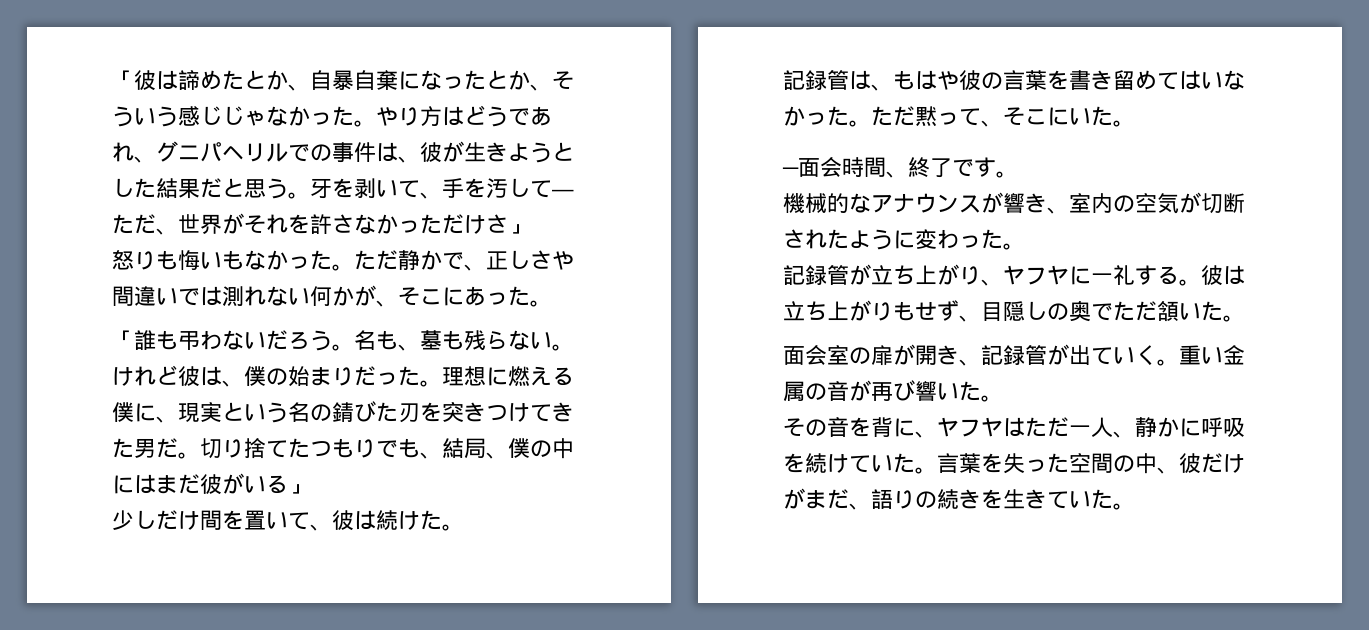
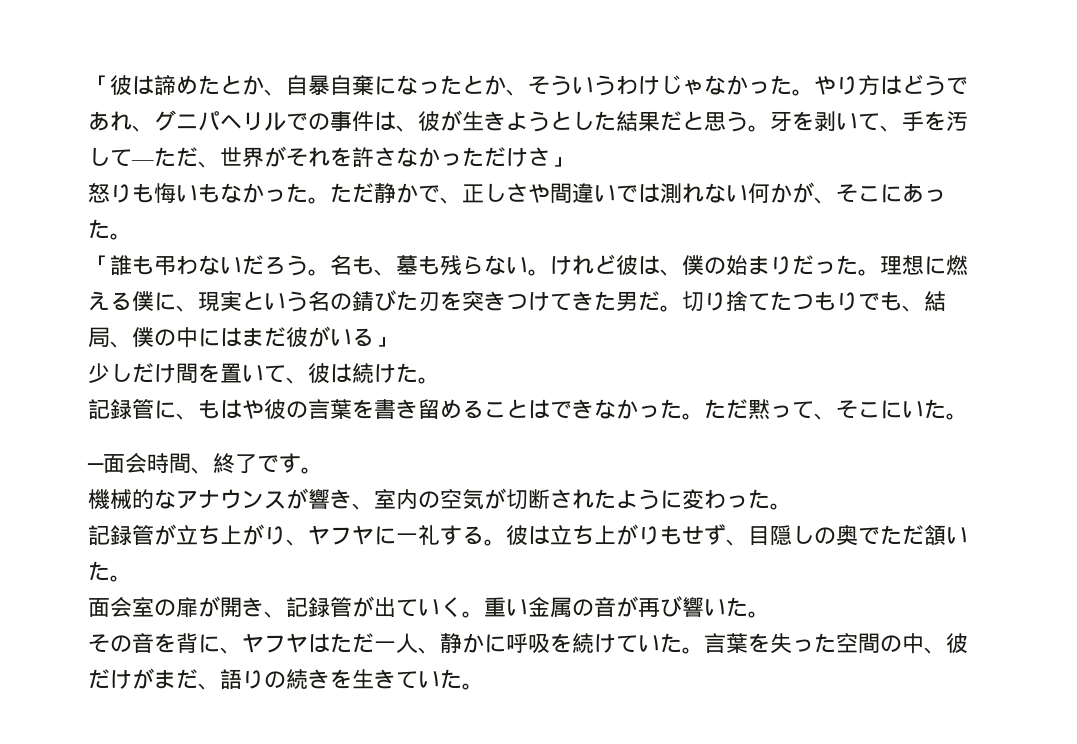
[178,106,222,126] 感じ -> [616,75,660,95] わけ
[849,70,871,90] は -> [154,400,176,419] に
[1157,70,1223,90] てはい -> [462,399,594,419] ることはでき

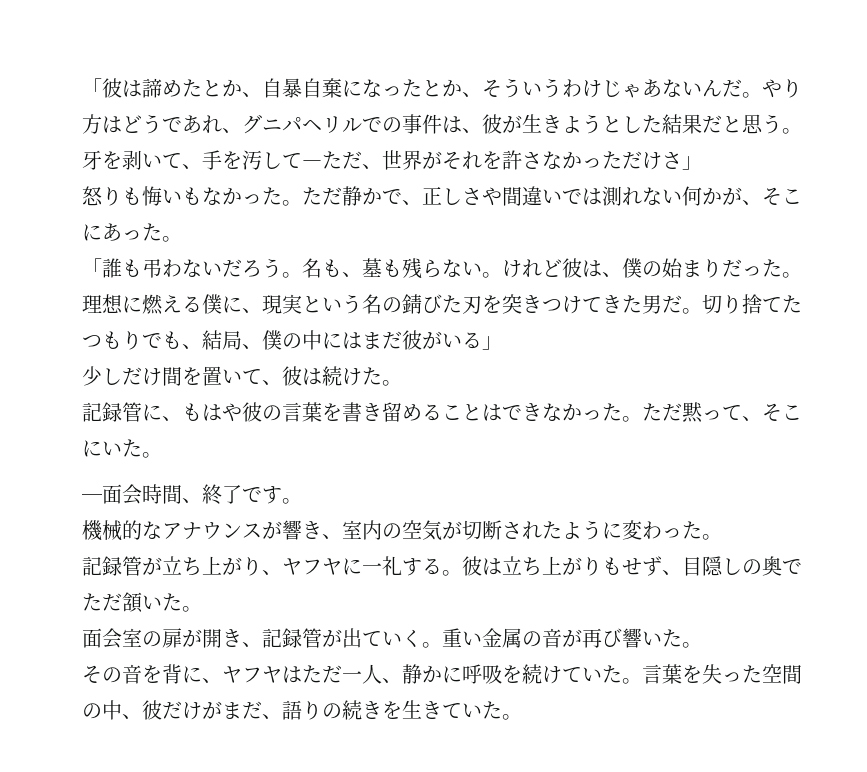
[704,75,792,95] なかった -> [642,79,742,97] あないんだ

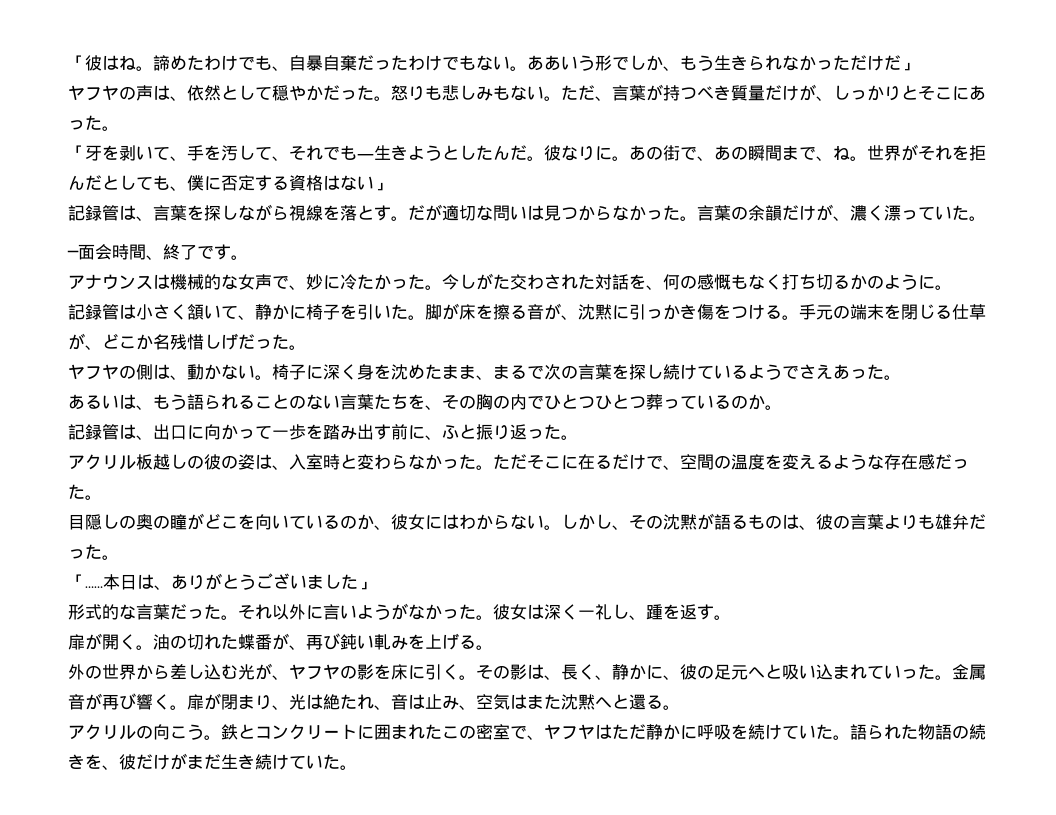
[142,78,802,98] [82,114,802,134] 諦めたとか、自暴自棄になったとか、そういうわけじゃあないんだ。やり方はどうであれ、グニパヘリルでの事件は、彼が生きようとした結果だと思う。 -> [119,55,918,71] [68,84,986,101] [68,115,119,131] [68,145,85,159] ね。諦めたわけでも、自暴自棄だったわけでもない。ああいう形でしか、もう生きられなかっただけだ」 // ヤフヤの声は、依然として穏やかだった。怒りも悲しみもない。ただ、言葉が持つべき質量だけが、しっかりとそこにあった。 // 「
[302,150,702,170] [82,186,802,206] [82,223,182,242] [82,258,802,279] [82,294,802,315] [82,330,502,350] [82,366,402,386] [82,402,802,423] [82,440,102,457] ―ただ、世界がそれを許さなかっただけさ」 // 怒りも悔いもなかった。ただ静かで、正しさや間違いでは測れない何かが、そこにあった。 // 「誰も弔わないだろう。名も、墓も残らない。けれど彼は、僕の始まりだった。理想に燃える僕に、現実という名の錆びた刃を突きつけてきた男だ。切り捨てたつもりでも、結局、僕の中にはまだ彼がいる」 // 少しだけ間を置いて、彼は続けた。 // 記録管に、もはや彼の言葉を書き留めることはできなかった。ただ黙って、そこに -> [272,144,986,161] [68,175,391,191] [68,204,935,221] 、それでも―生きようとしたんだ。彼なりに。あの街で、あの瞬間まで、ね。世界がそれを拒んだとしても、僕に否定する資格はない」 // 記録管は、言葉を探しながら視線を落とす。だが適切な問いは見つからなかった。言葉の余韻だけが、濃く漂って
[82,520,162,541] 機械的な -> (248, 257) none
[262,520,722,541] [82,556,802,576] [82,592,202,613] [82,628,702,649] [82,664,202,684] が響き、室内の空気が切断されたように変わった。 // 記録管が立ち上がり、ヤフヤに一礼する。彼は立ち上がりもせず、目隠しの奥でただ頷いた。 // 面会室の扉が開き、記録管が出ていく。重い金属の音が再び響いた。 // その音を背に -> [153,273,952,290] [68,303,986,320] [68,333,306,350] [68,364,901,380] [68,394,782,410] [68,424,578,440] [68,454,969,470] [68,484,102,500] [68,513,986,530] [68,544,119,560] [68,573,375,590] [68,603,731,620] [68,633,493,650] [68,663,986,680] [68,693,680,710] [68,724,527,740] は機械的な女声で、妙に冷たかった。今しがた交わされた対話を、何の感慨もなく打ち切るかのように。 // 記録管は小さく頷いて、静かに椅子を引いた。脚が床を擦る音が、沈黙に引っかき傷をつける。手元の端末を閉じる仕草が、どこか名残惜しげだった。 // ヤフヤの側は、動かない。椅子に深く身を沈めたまま、まるで次の言葉を探し続けているようでさえあった。 // あるいは、もう語られることのない言葉たちを、その胸の内でひとつひとつ葬っているのか。 // 記録管は、出口に向かって一歩を踏み出す前に、ふと振り返った。 // アクリル板越しの彼の姿は、入室時と変わらなかった。ただそこに在るだけで、空間の温度を変えるような存在感だった。 // 目隠しの奥の瞳がどこを向いているのか、彼女にはわからない。しかし、その沈黙が語るものは、彼の言葉よりも雄弁だった。 // 「……本日は、ありがとうございました」 // 形式的な言葉だった。それ以外に言いようがなかった。彼女は深く一礼し、踵を返す。 // 扉が開く。油の切れた蝶番が、再び鈍い軋みを上げる。 // 外の世界から差し込む光が、ヤフヤの影を床に引く。その影は、長く、静かに、彼の足元へと吸い込まれていった。金属音が再び響く。扉が閉まり、光は絶たれ、音は止み、空気はまた沈黙へと還る。 // アクリルの向こう。鉄とコンクリートに囲まれたこの密室で
[342,664,402,684] 一人、 -> (646, 731) none
[642,664,802,684] [82,700,442,720] 言葉を失った空間の中、彼だけがまだ、語りの続きを生き -> [850,724,986,740] [68,753,289,770] 語られた物語の続きを、彼だけがまだ生き続け

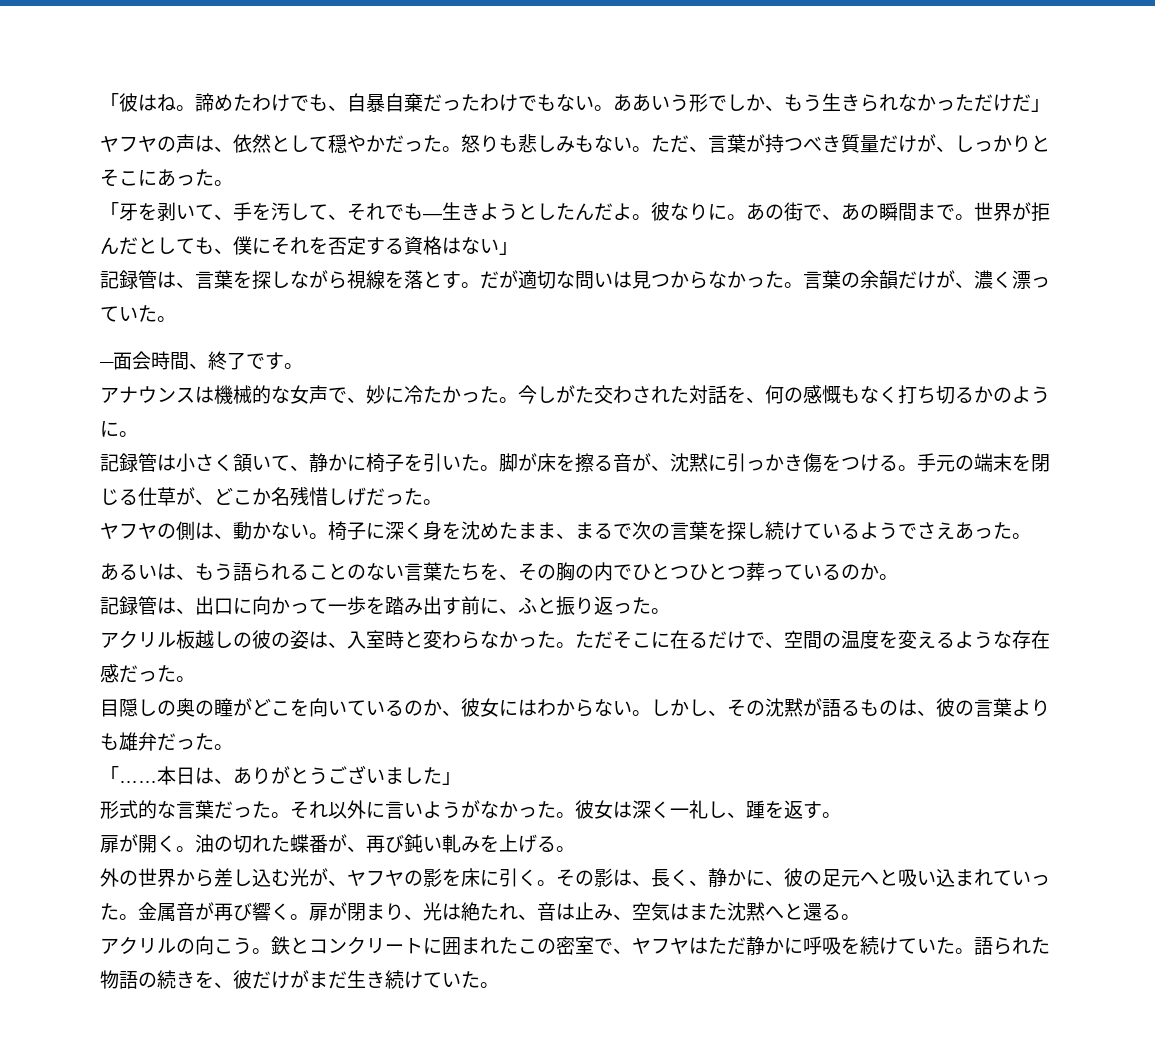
(527, 152) none -> [613,203,632,220] よ
[816,145,850,161] 、ね -> (955, 212) none
[918,145,969,160] それを -> (1031, 211) none
(221, 183) none -> [271,237,328,255] それを

